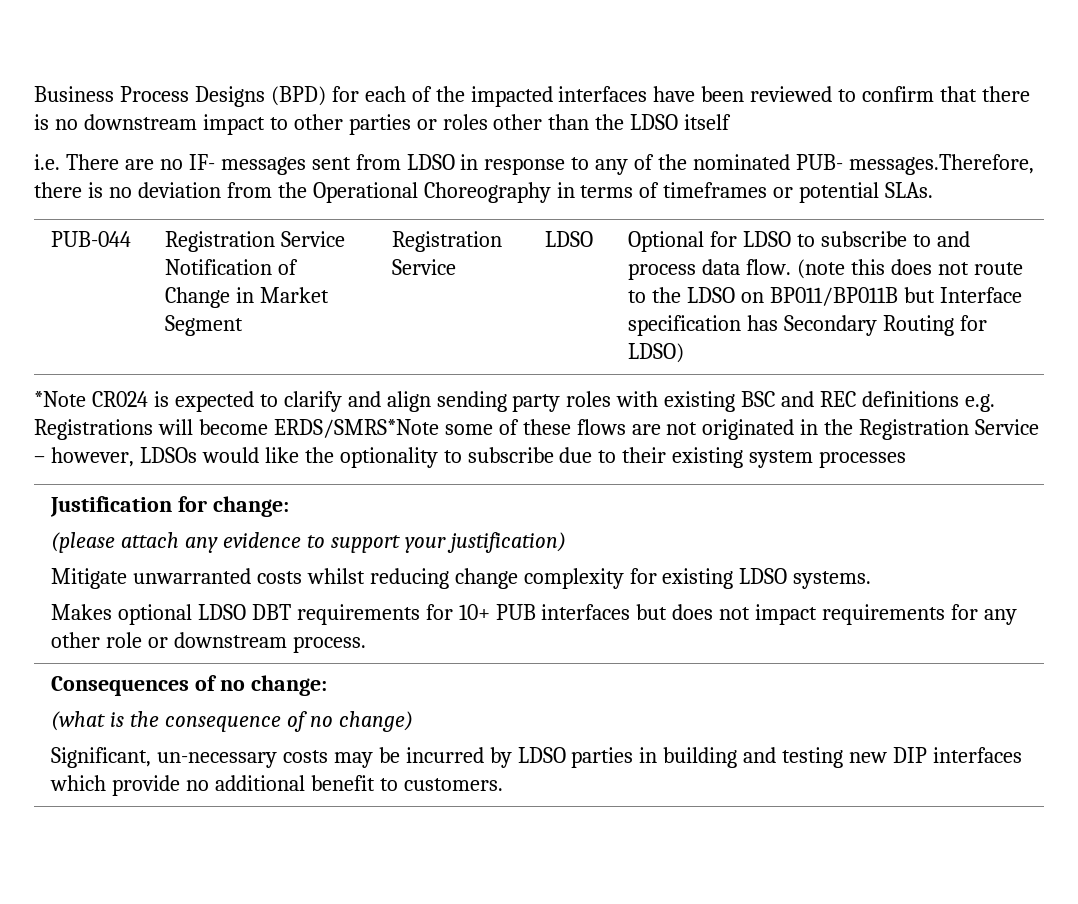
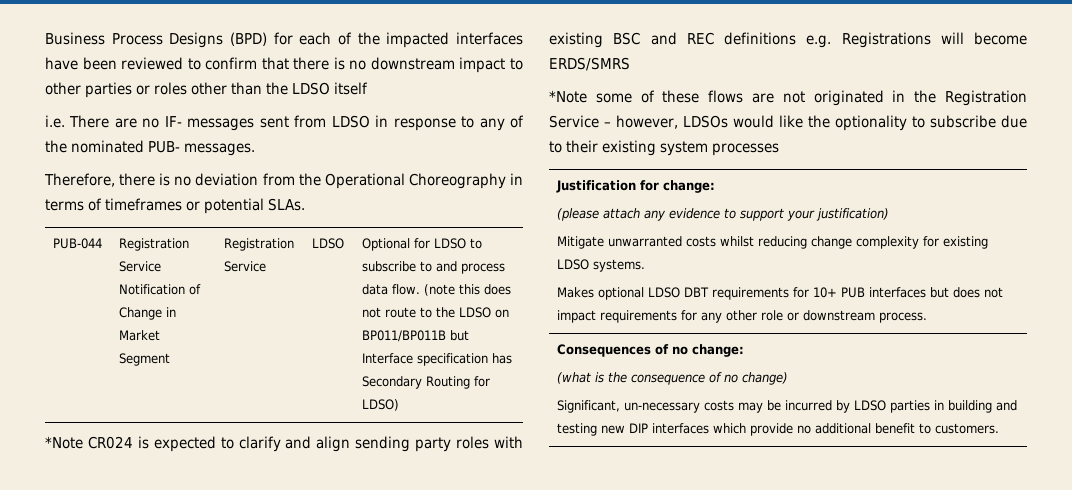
[848,154,1034,175] messages.Therefore, -> [184,143,255,156] [44,173,115,187] messages. // Therefore,
[273,419,439,438] ERDS/SMRS*Note -> [549,57,630,71] [549,90,587,103] ERDS/SMRS // *Note

